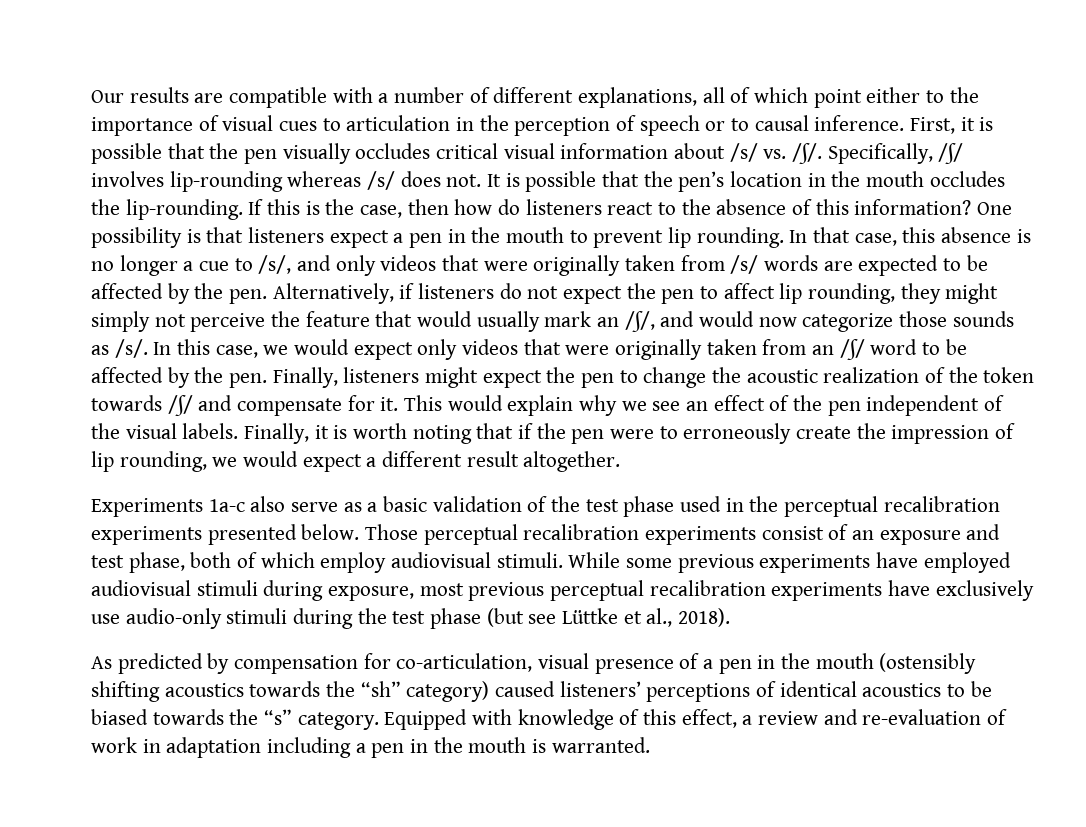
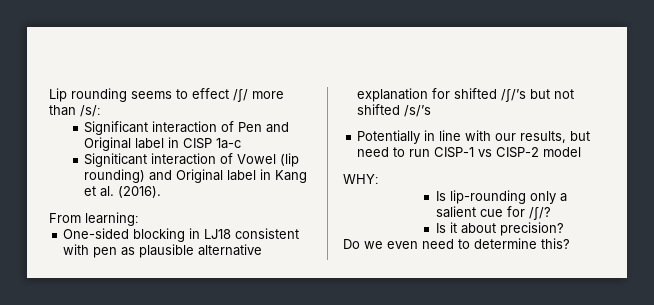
[91,87,979,108] [91,115,994,136] [91,143,964,164] [91,171,1005,192] [91,199,1013,220] [91,227,1031,248] [91,255,988,276] [91,283,999,304] [91,311,1014,332] [91,339,967,360] [91,367,1035,388] [91,395,1005,416] [91,423,1016,444] [91,451,621,472] [91,496,1000,517] [91,524,1001,545] [91,552,1011,573] [91,580,1034,601] [91,608,731,629] [91,653,977,674] [91,681,992,702] [91,709,1008,730] [91,737,650,758] Our results are compatible with a number of different explanations, all of which point either to the importance of visual cues to articulation in the perception of speech or to causal inference. First, it is possible that the pen visually occludes critical visual information about /s/ vs. /ʃ/. Specifically, /ʃ/ involves lip-rounding whereas /s/ does not. It is possible that the pen’s location in the mouth occludes the lip-rounding. If this is the case, then how do listeners react to the absence of this information? One possibility is that listeners expect a pen in the mouth to prevent lip rounding. In that case, this absence is no longer a cue to /s/, and only videos that were originally taken from /s/ words are expected to be affected by the pen. Alternatively, if listeners do not expect the pen to affect lip rounding, they might simply not perceive the feature that would usually mark an /ʃ/, and would now categorize those sounds as /s/. In this case, we would expect only videos that were originally taken from an /ʃ/ word to be affected by the pen. Finally, listeners might expect the pen to change the acoustic realization of the token towards /ʃ/ and compensate for it. This would explain why we see an effect of the pen independent of the visual labels. Finally, it is worth noting that if the pen were to erroneously create the impression of lip rounding, we would expect a different result altogether. // Experiments 1a-c also serve as a basic validation of the test phase used in the perceptual recalibration experiments presented below. Those perceptual recalibration experiments consist of an exposure and test phase, both of which employ audiovisual stimuli. While some previous experiments have employed audiovisual stimuli during exposure, most previous perceptual recalibration experiments have exclusively use audio-only stimuli during the test phase (but see Lüttke et al., 2018). // As predicted by compensation for co-articulation, visual presence of a pen in the mouth (ostensibly shifting acoustics towards the “sh” category) caused listeners’ perceptions of identical acoustics to be biased towards the “s” category. Equipped with knowledge of this effect, a review and re-evaluation of work in adaptation including a pen in the mouth is warranted. -> [49,88,284,102] [49,105,101,117] [84,121,290,135] [84,137,242,151] [84,153,300,167] [84,169,308,183] [84,186,162,198] [49,212,139,226] [63,228,300,242] [63,244,263,258] [357,88,575,102] [357,104,432,117] [357,130,591,144] [357,147,582,158] [343,174,379,184] [435,190,567,204] [435,206,551,220] [435,222,564,236] [343,238,570,249] Lip rounding seems to effect /ʃ/ more than /s/ː // Significant interaction of Pen and Original label in CISP 1a-c // Signiticant interaction of Vowel (lip rounding) and Original label in Kang et al. (2016). // From learningː // One-sided blocking in LJ18 consistent with pen as plausible alternative explanation for shifted /ʃ/’s but not shifted /s/’s // Potentially in line with our results, but need to run CISP-1 vs CISP-2 model // WHYː // Is lip-rounding only a salient cue for /ʃ/? // Is it about precision? // Do we even need to determine this?

